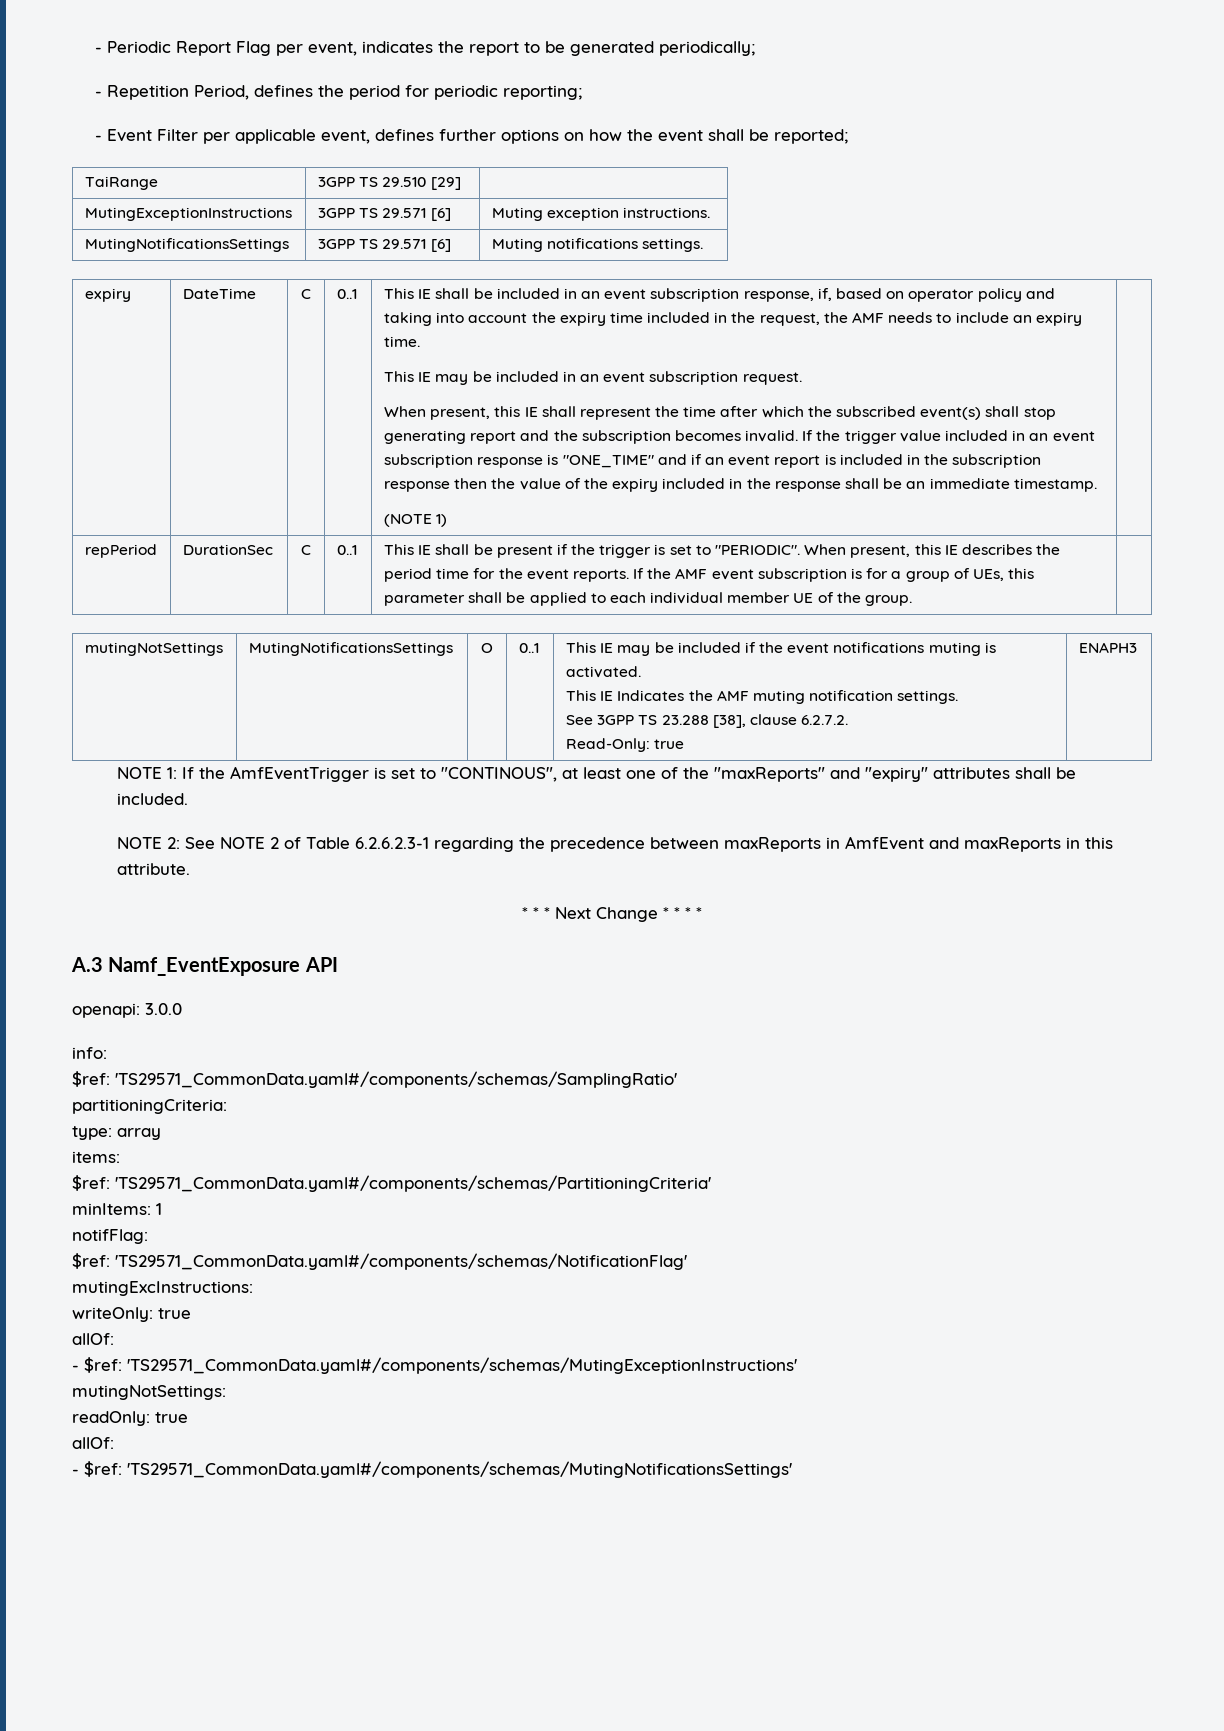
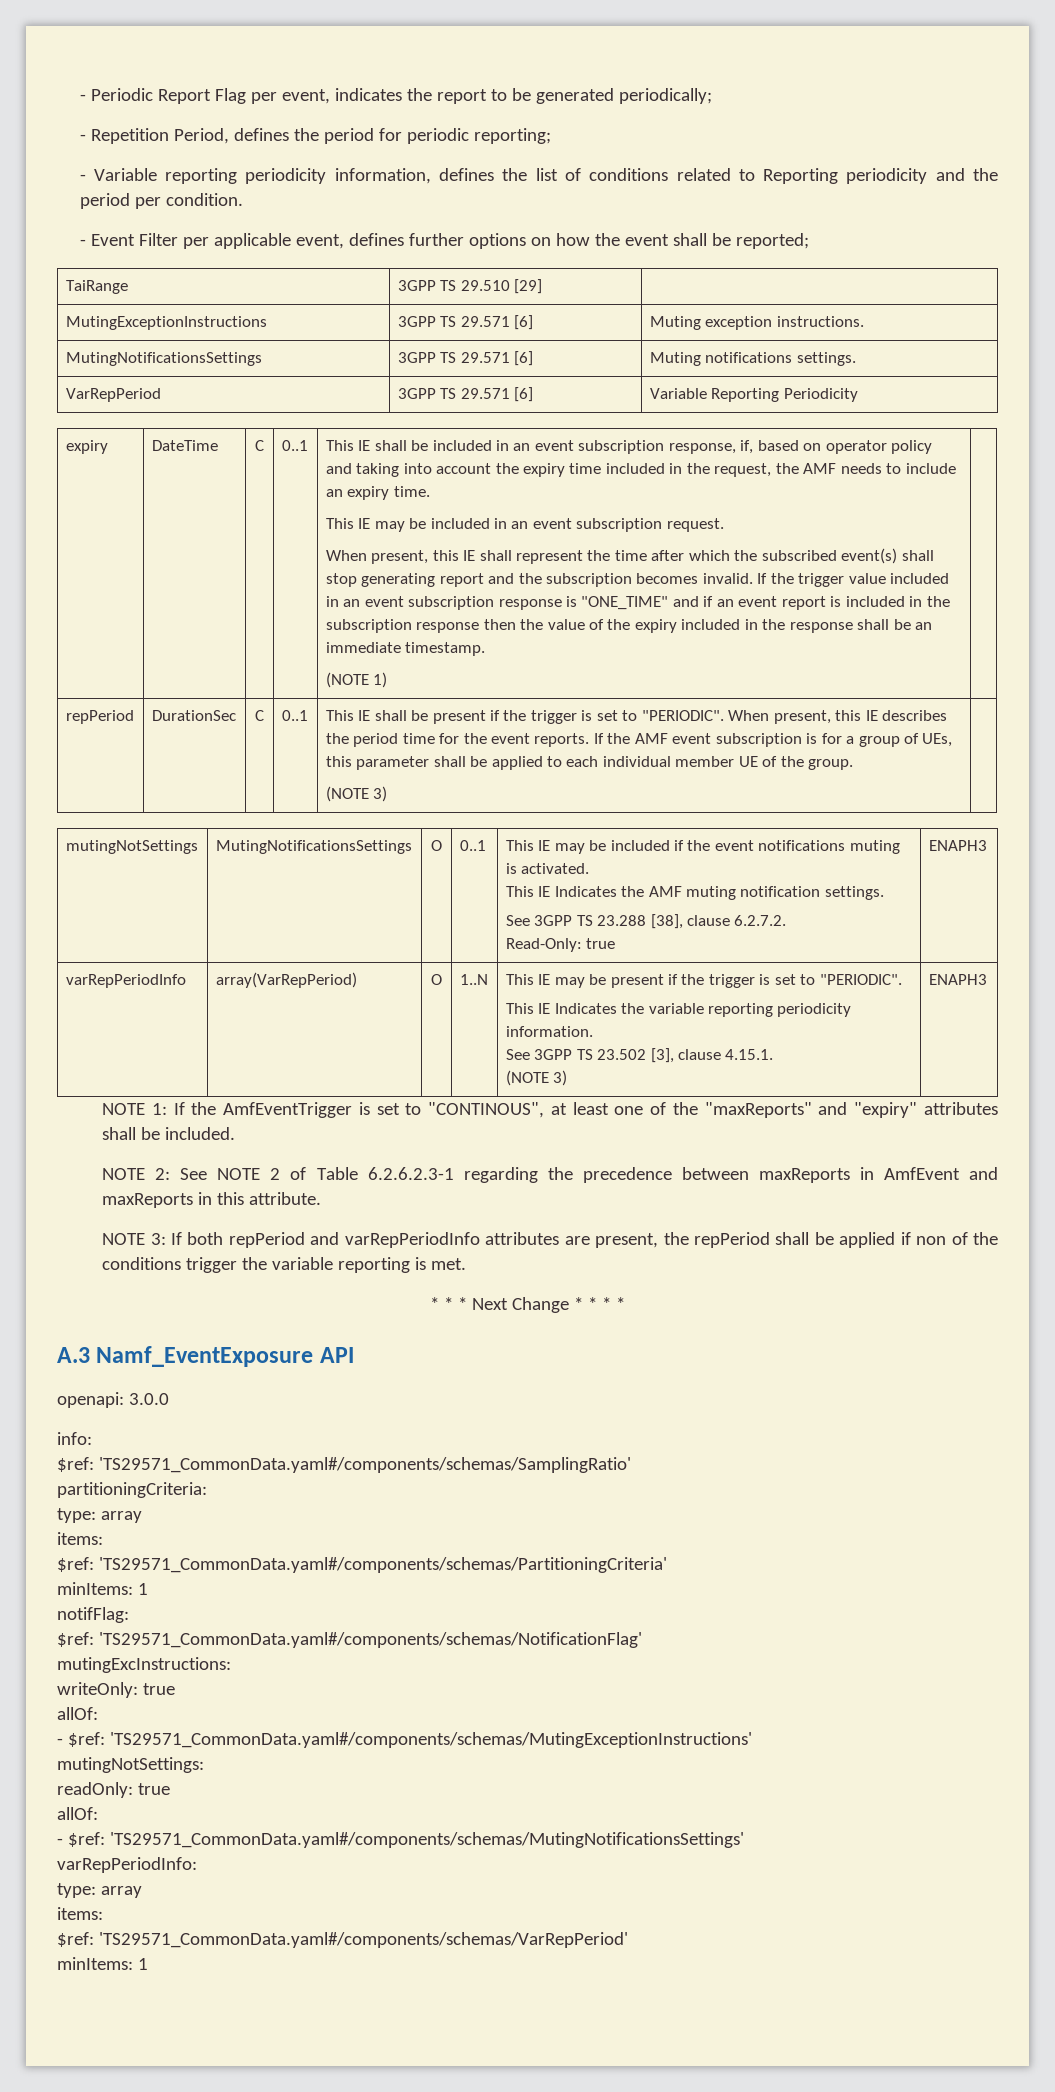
(582, 92) none -> [79,168,998,184] [79,193,243,209] // - Variable reporting periodicity information, defines the list of conditions related to Reporting periodicity and the period per condition.
(704, 245) none -> [65,388,161,402] [397,387,534,402] [649,388,858,402] // VarRepPeriod | 3GPP TS 29.571 [6] | Variable Reporting Periodicity
(913, 600) none -> [325,786,388,802] // (NOTE 3)
(1137, 647) none -> [65,974,186,988] [215,972,357,988] [431,974,442,985] [459,974,488,985] [505,974,902,988] [505,1003,852,1017] [505,1026,593,1037] [505,1048,774,1063] [505,1070,568,1086] [928,974,987,985] // varRepPeriodInfo | array(VarRepPeriod) | O | 1..N | This IE may be present if the trigger is set to "PERIODIC". // This IE Indicates the variable reporting periodicity information. // See 3GPP TS 23.502 [3], clause 4.15.1. // (NOTE 3) | ENAPH3
(191, 869) none -> [102,1232,999,1248] [102,1257,467,1273] // NOTE 3: If both repPeriod and varRepPeriodInfo attributes are present, the repPeriod shall be applied if non of the conditions trigger the variable reporting is met.
(792, 1469) none -> [57,1857,197,1873] [57,1883,142,1898] [57,1907,103,1920] [57,1932,628,1948] [57,1957,148,1970] // varRepPeriodInfo: // type: array // items: // $ref: 'TS29571_CommonData.yaml#/components/schemas/VarRepPeriod' // minItems: 1

